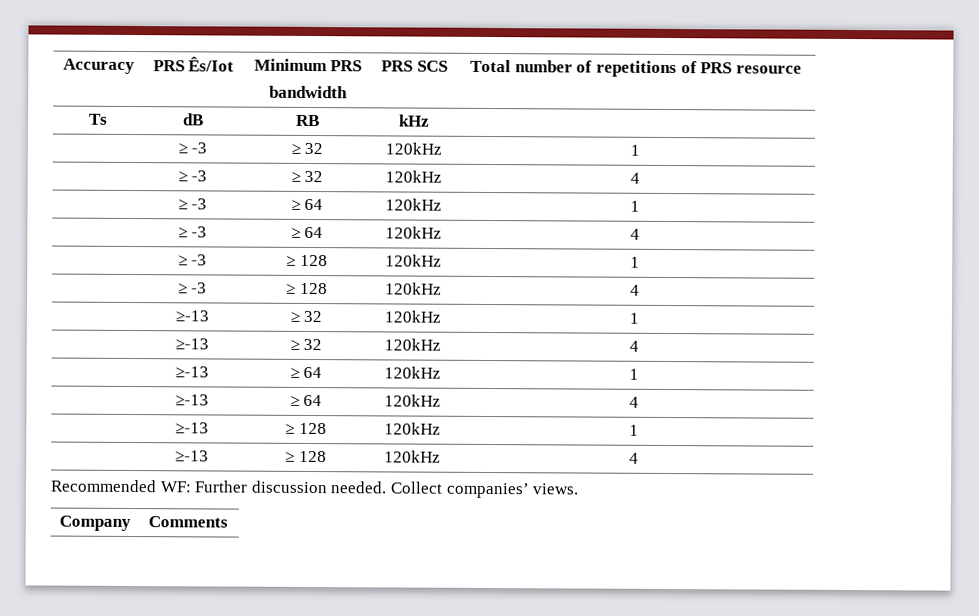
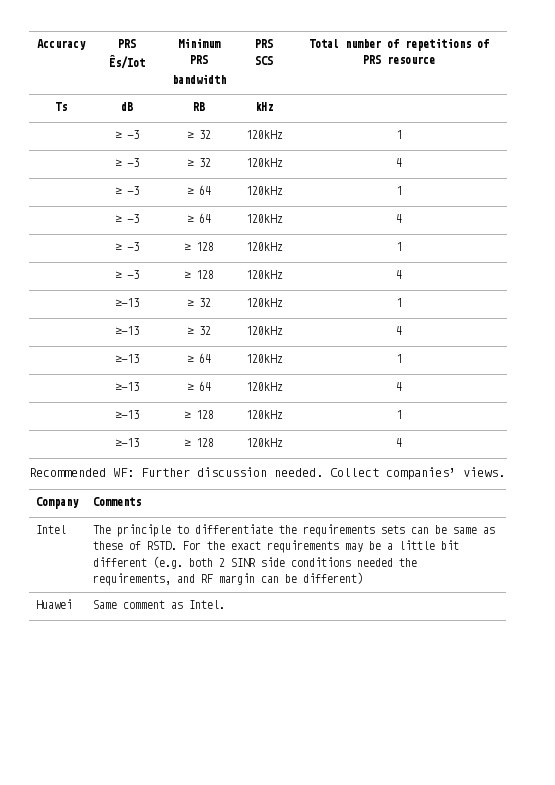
(228, 522) none -> [36,525,67,534] [93,524,496,537] [93,540,460,553] [93,556,418,569] [93,572,364,586] [36,599,73,609] [93,600,226,609] // Intel | The principle to differentiate the requirements sets can be same as these of RSTD. For the exact requirements may be a little bit different (e.g. both 2 SINR side conditions needed the requirements, and RF margin can be different) // Huawei | Same comment as Intel.

